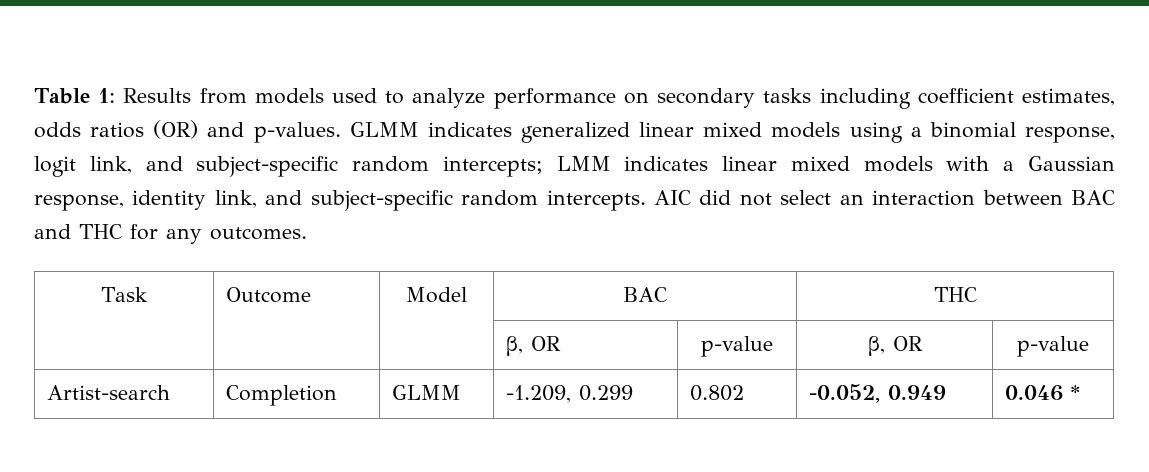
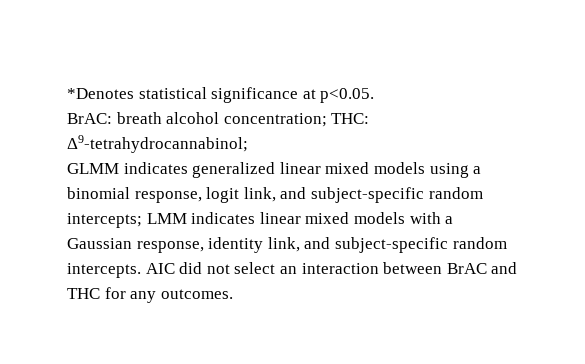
[34,88,1115,109] [34,120,341,143] Table 1: Results from models used to analyze performance on secondary tasks including coefficient estimates, odds ratios (OR) and p-values. -> [67,87,375,103] [67,112,370,127] [67,135,248,153] *Denotes statistical significance at p<0.05. // BrAC: breath alcohol concentration; THC: Δ9-tetrahydrocannabinol; //
[1071,190,1115,205] BAC -> [446,263,487,274] BrAC
[101,287,149,302] [225,287,311,303] [406,287,467,303] [623,287,667,302] [933,287,977,302] [505,336,561,356] [701,336,773,357] [867,336,923,356] [1017,336,1089,357] [46,385,170,400] [225,385,337,406] [391,385,461,400] [505,385,633,403] [689,385,744,401] [808,384,946,403] [1004,385,1080,401] // Task | Outcome | Model | BAC | THC // | | | β, OR | p-value | β, OR | p-value // Artist-search | Completion | GLMM | -1.209, 0.299 | 0.802 | -0.052, 0.949 | 0.046 * -> (233, 294) none

